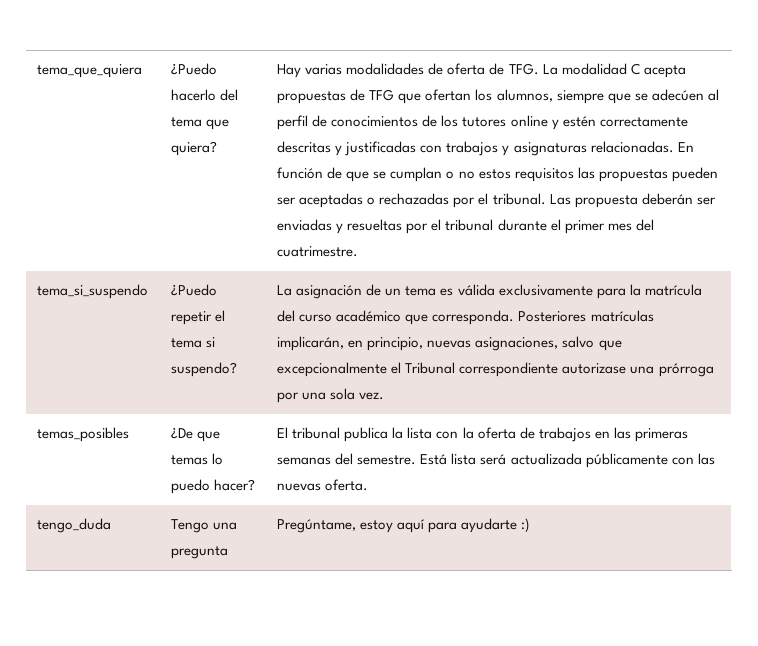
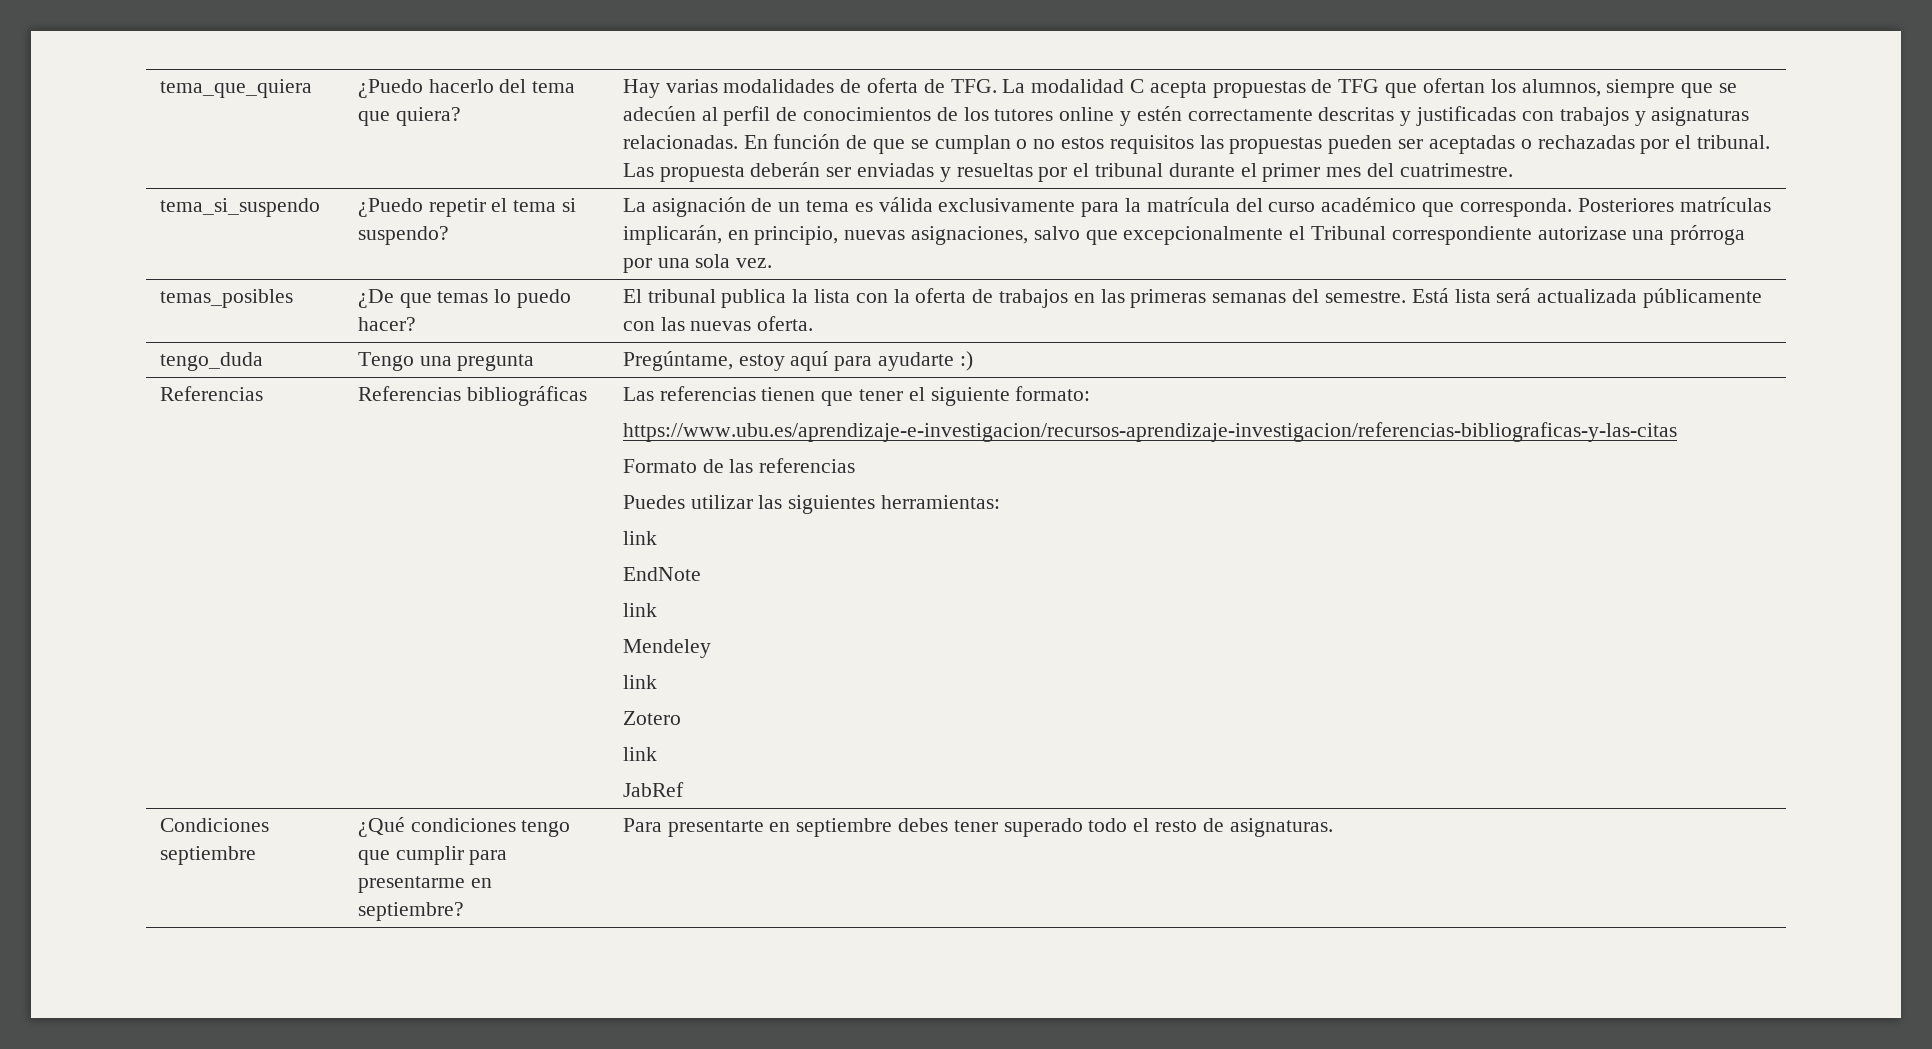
(531, 525) none -> [159,386,263,401] [357,386,587,406] [622,386,1091,406] [622,422,1677,442] [622,458,856,473] [622,495,1001,514] [622,531,657,545] [622,567,701,581] [622,603,657,617] [622,639,711,658] [622,675,657,689] [622,711,681,725] [622,747,657,761] [622,782,684,797] [159,818,269,832] [159,846,256,865] [357,817,571,837] [357,846,508,865] [357,876,492,893] [357,902,464,921] [622,818,1333,837] // Referencias | Referencias bibliográficas | Las referencias tienen que tener el siguiente formato: // https://www.ubu.es/aprendizaje-e-investigacion/recursos-aprendizaje-investigacion/referencias-bibliograficas-y-las-citas // Formato de las referencias // Puedes utilizar las siguientes herramientas: // link // EndNote // link // Mendeley // link // Zotero // link // JabRef // Condiciones septiembre | ¿Qué condiciones tengo que cumplir para presentarme en septiembre? | Para presentarte en septiembre debes tener superado todo el resto de asignaturas.

